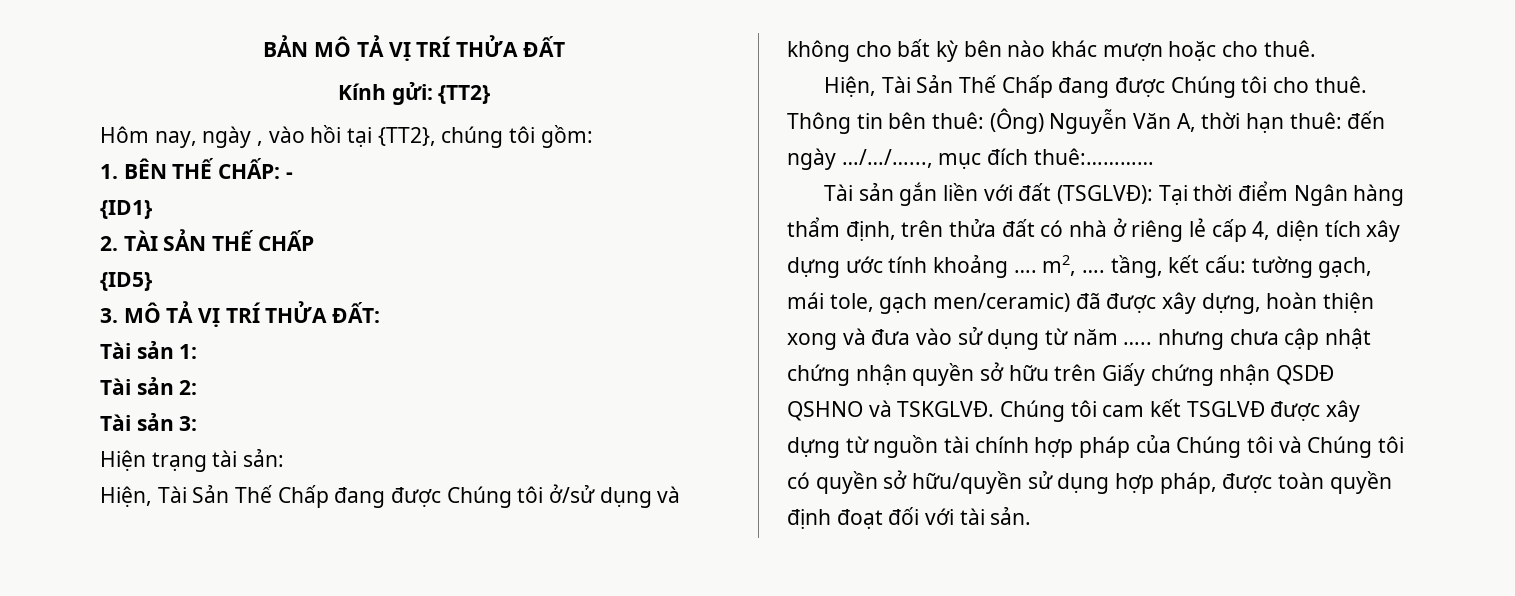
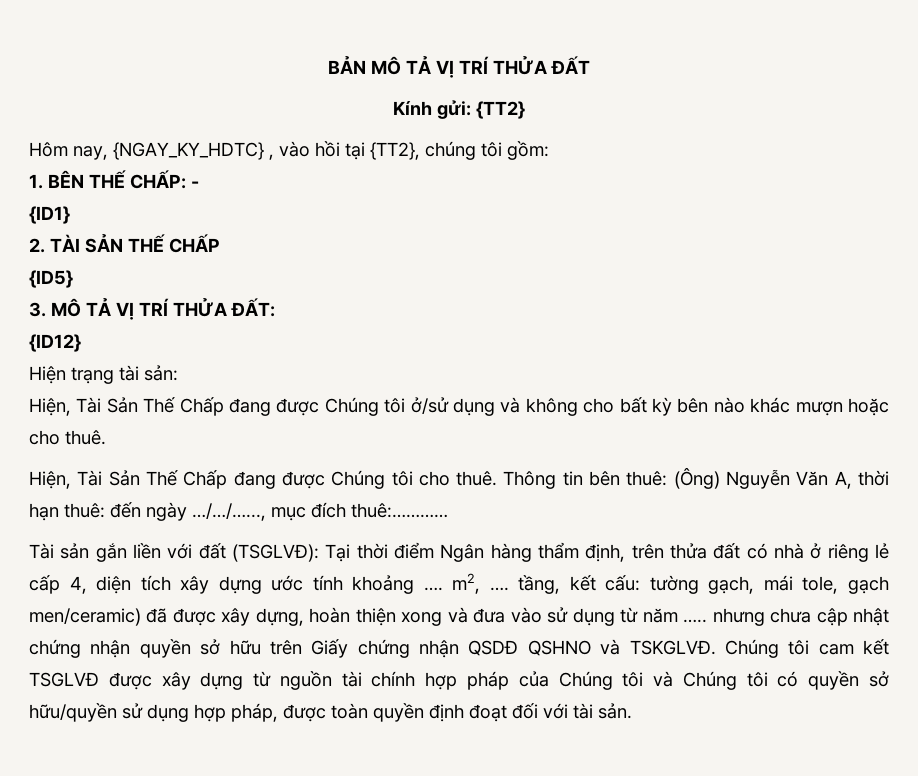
[202,126,252,148] ngày -> [113,142,264,160] {NGAY_KY_HDTC}
[100,341,198,359] [100,377,198,395] [100,413,198,431] Tài sản 1: // Tài sản 2: // Tài sản 3: -> [29,334,81,352] {ID12}

